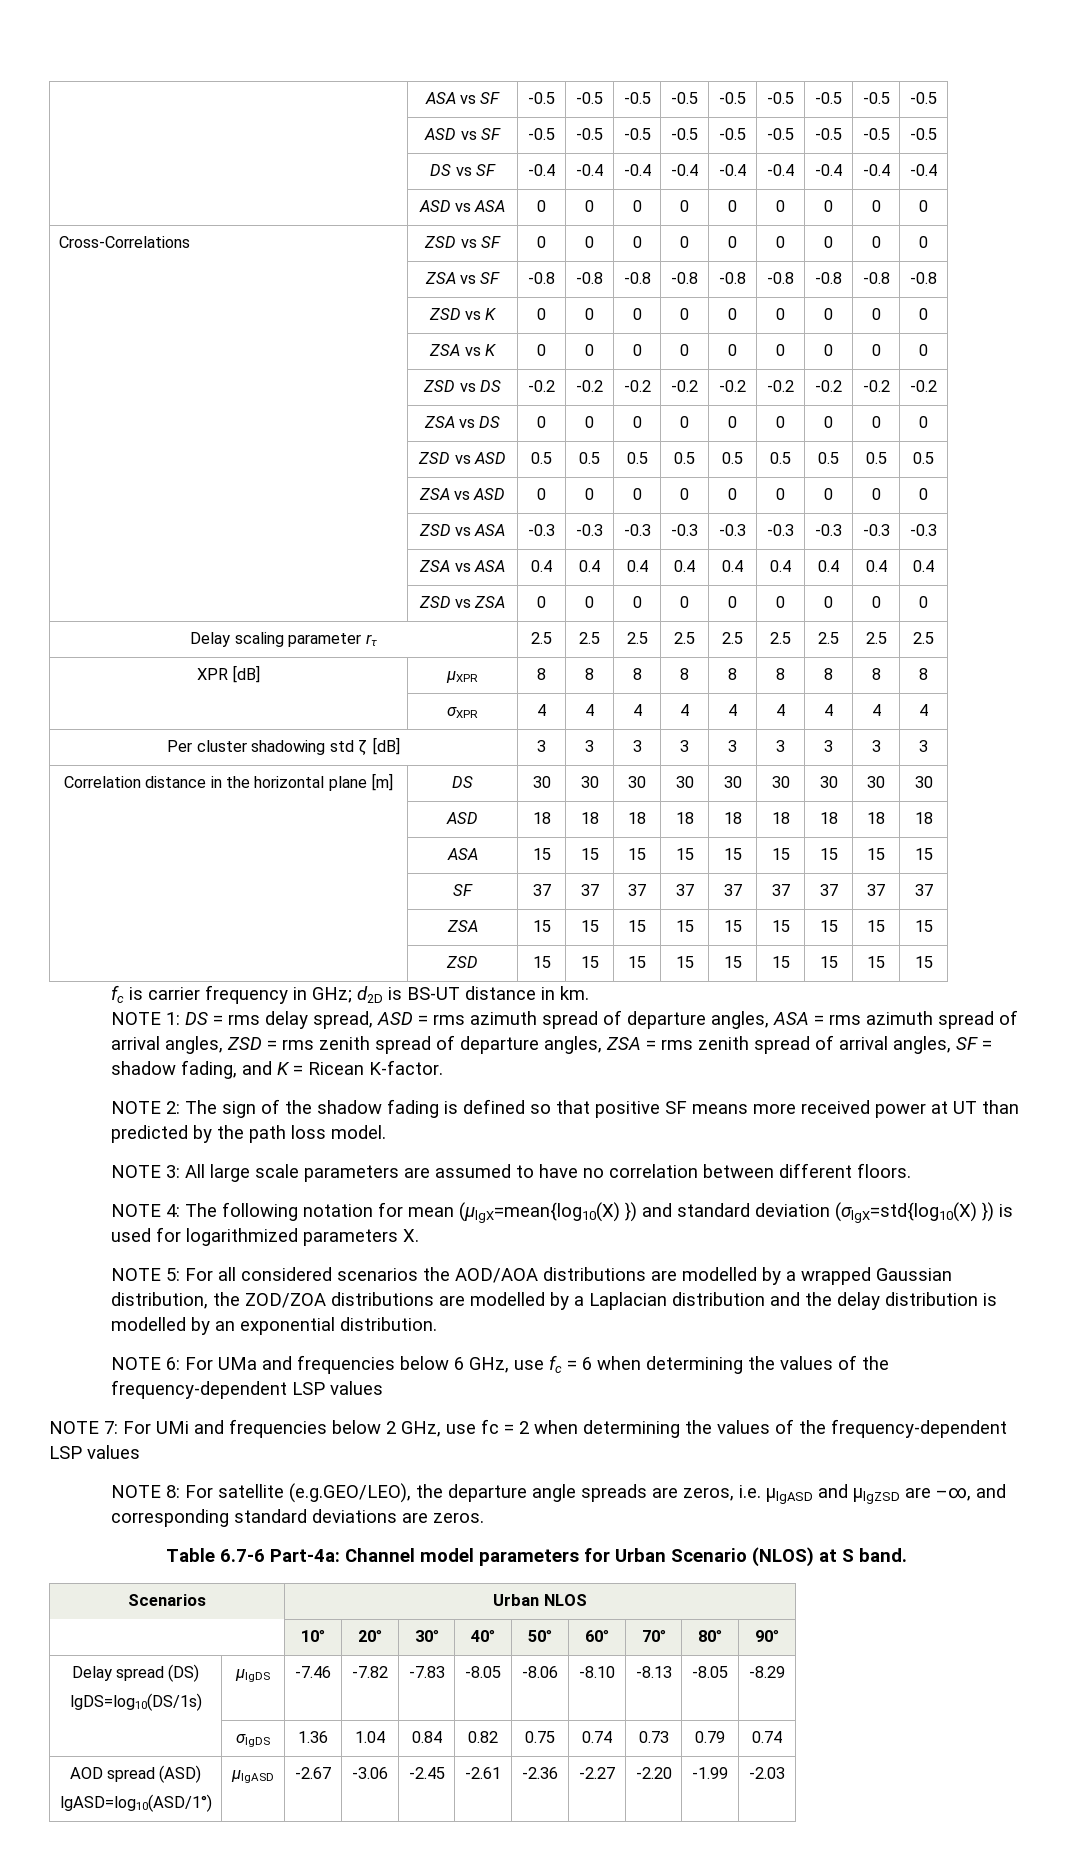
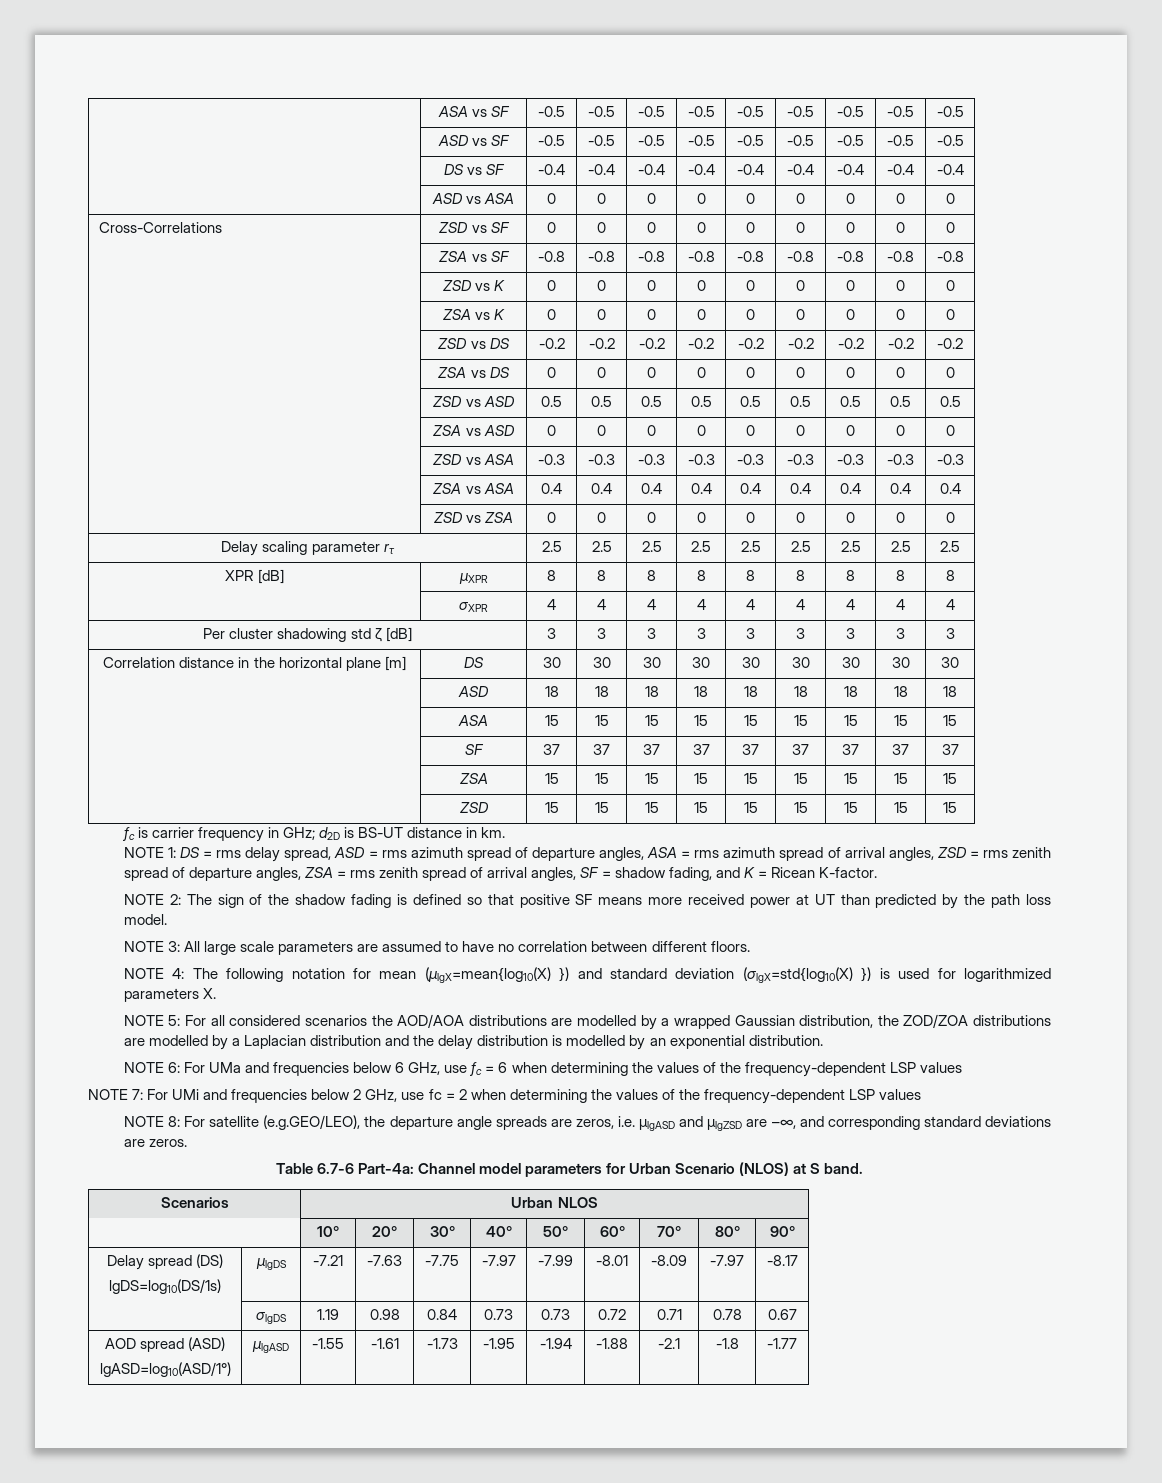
[295,1666,331,1678] [352,1666,388,1678] [408,1666,445,1678] [465,1666,501,1678] [522,1666,558,1678] [579,1666,615,1678] [635,1666,672,1678] [692,1666,728,1678] [749,1666,785,1678] -7.46 | -7.82 | -7.83 | -8.05 | -8.06 | -8.10 | -8.13 | -8.05 | -8.29 -> [313,1255,343,1266] [367,1255,402,1266] [425,1255,459,1266] [481,1255,516,1266] [538,1255,573,1266] [596,1255,628,1266] [651,1255,687,1266] [710,1255,744,1266] [766,1255,798,1266] -7.21 | -7.63 | -7.75 | -7.97 | -7.99 | -8.01 | -8.09 | -7.97 | -8.17
[298,1731,328,1743] [355,1731,385,1743] 1.36 | 1.04 -> [317,1309,339,1320] [369,1309,400,1320] 1.19 | 0.98
[468,1731,498,1743] [525,1731,555,1743] [582,1731,612,1743] [638,1731,669,1743] [695,1731,725,1743] [752,1731,782,1743] 0.82 | 0.75 | 0.74 | 0.73 | 0.79 | 0.74 -> [484,1309,513,1320] [541,1309,570,1320] [598,1309,626,1320] [656,1309,682,1320] [712,1309,742,1320] [767,1309,797,1320] 0.73 | 0.73 | 0.72 | 0.71 | 0.78 | 0.67
[295,1767,331,1779] [352,1767,388,1779] [408,1767,445,1779] [465,1767,501,1779] [522,1767,558,1779] [579,1767,615,1779] [635,1767,672,1779] [692,1767,728,1779] [749,1767,785,1779] -2.67 | -3.06 | -2.45 | -2.61 | -2.36 | -2.27 | -2.20 | -1.99 | -2.03 -> [312,1338,344,1349] [370,1338,399,1349] [426,1338,458,1349] [482,1338,515,1349] [539,1338,572,1349] [596,1338,628,1349] [658,1338,680,1349] [715,1338,739,1349] [767,1338,797,1349] -1.55 | -1.61 | -1.73 | -1.95 | -1.94 | -1.88 | -2.1 | -1.8 | -1.77

